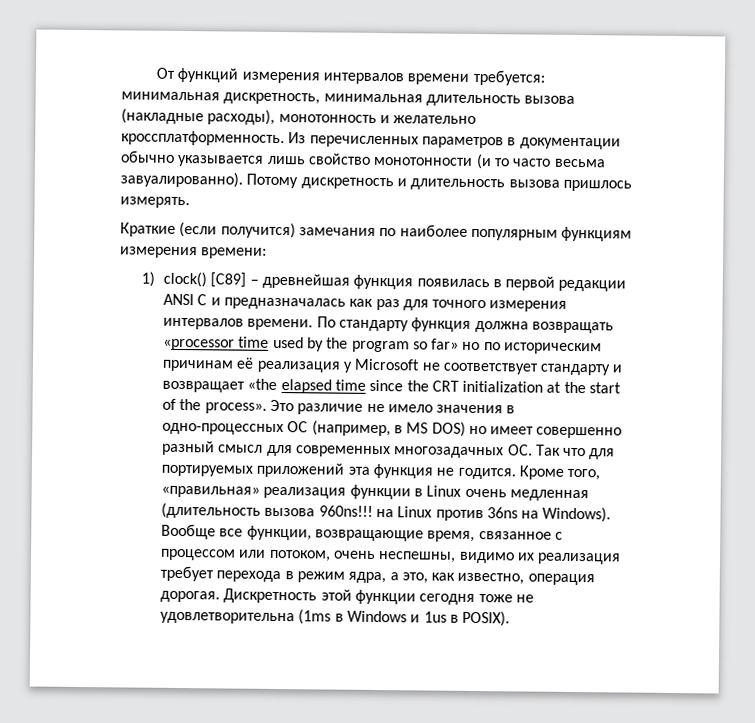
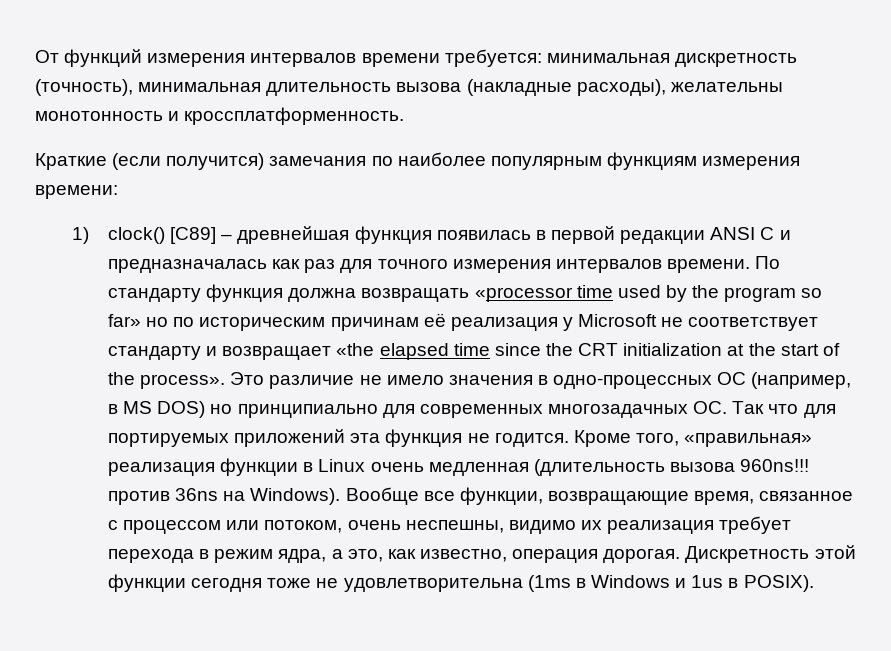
[223,92,321,105] дискретность, -> [674,53,797,67] [35,79,133,96] дискретность (точность),
(276, 117) none -> [670,82,783,92] желательны
[393,115,477,124] желательно -> (180, 116) none
[288,132,621,150] [121,150,606,170] [120,171,632,192] [120,196,190,209] Из перечисленных параметров в документации обычно указывается лишь свойство монотонности (и то часто весьма завуалированно). Потому дискретность и длительность вызова пришлось измерять. -> (405, 116) none
[490,426,623,439] [161,440,264,456] имеет совершенно разный смысл -> [237,404,378,418] принципиально
[375,506,433,518] на Linux -> (810, 465) none

